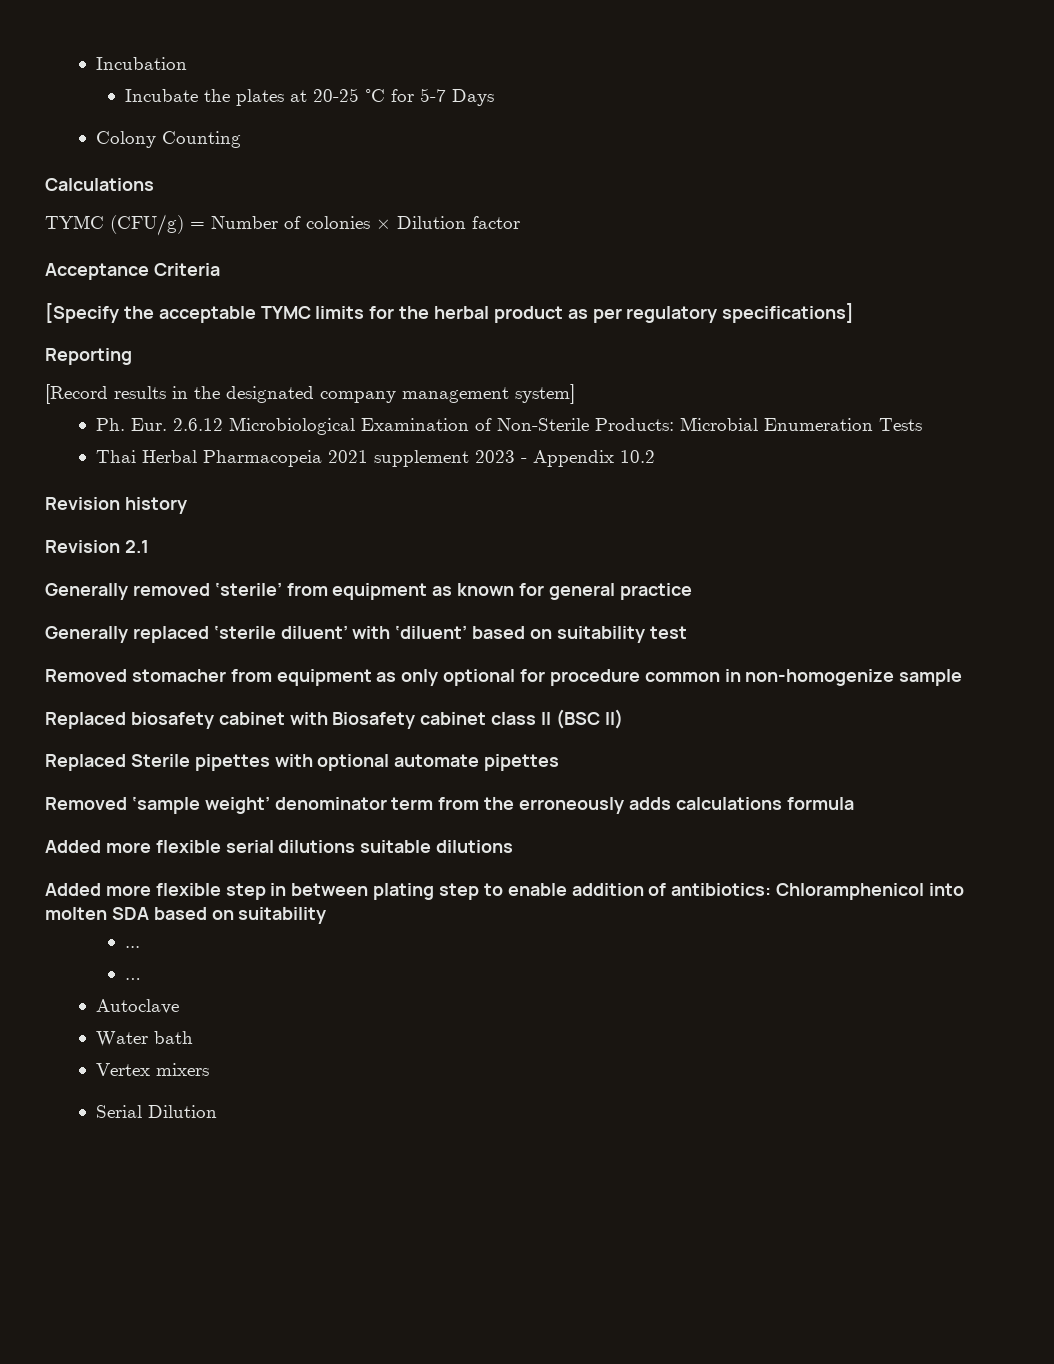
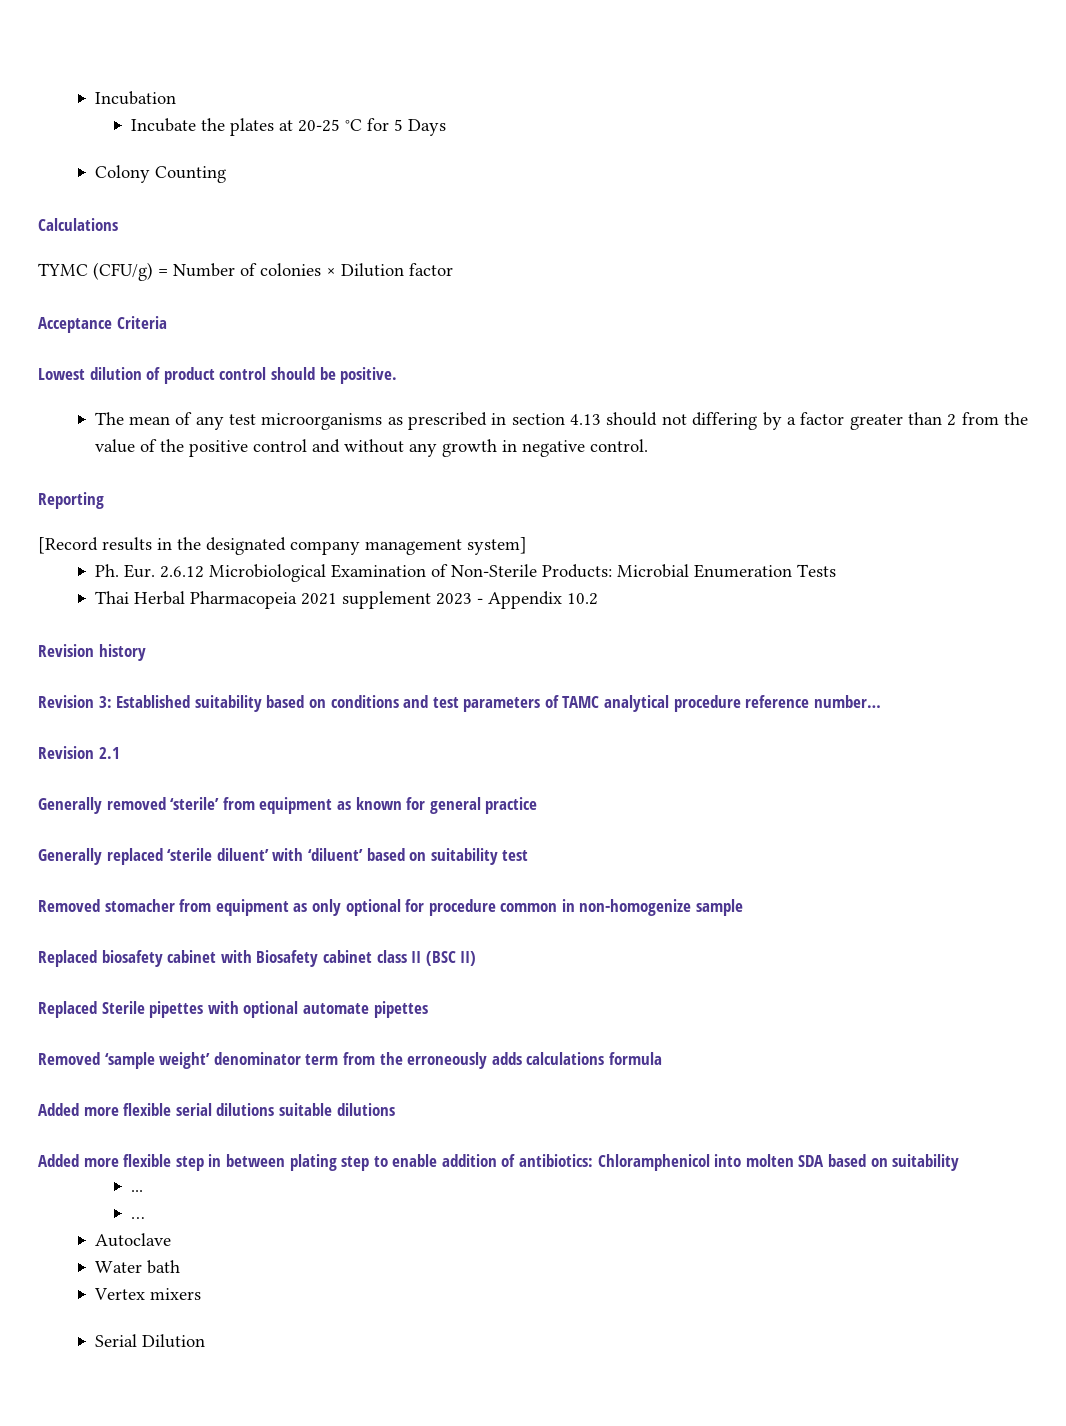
[420,88,447,102] 5-7 -> [393,119,403,131] 5
[45,303,855,323] [Specify the acceptable TYMC limits for the herbal product as per regulatory specifications] -> [38,367,398,384] [94,412,1029,430] [94,439,648,457] Lowest dilution of product control should be positive. // The mean of any test microorganisms as prescribed in section 4.13 should not differing by a factor greater than 2 from the value of the positive control and without any growth in negative control.
(187, 505) none -> [38,695,881,712] // Revision 3: Established suitability based on conditions and test parameters of TAMC analytical procedure reference number…

